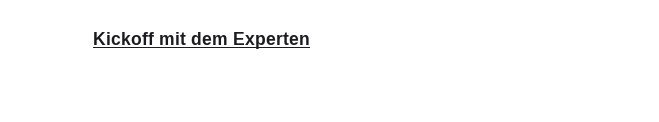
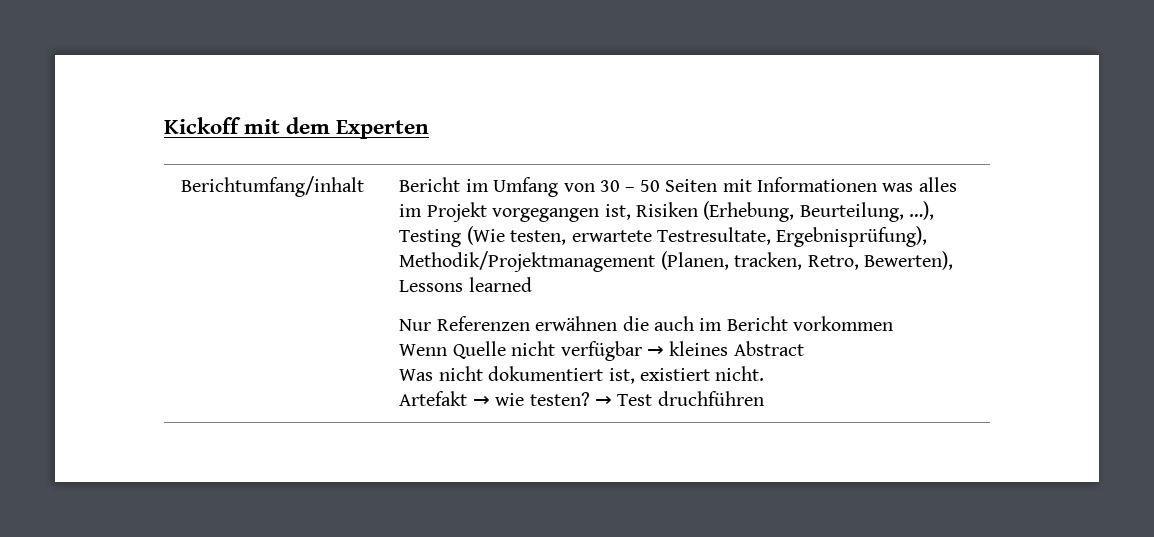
(310, 40) none -> [181,176,365,197] [399,177,957,197] [399,201,935,222] [399,226,928,247] [399,251,954,272] [399,277,532,292] [399,316,894,331] [399,341,804,361] [399,366,765,384] [399,391,764,406] // Berichtumfang/inhalt | Bericht im Umfang von 30 – 50 Seiten mit Informationen was alles im Projekt vorgegangen ist, Risiken (Erhebung, Beurteilung, …), Testing (Wie testen, erwartete Testresultate, Ergebnisprüfung), Methodik/Projektmanagement (Planen, tracken, Retro, Bewerten), Lessons learned // Nur Referenzen erwähnen die auch im Bericht vorkommen // Wenn Quelle nicht verfügbar → kleines Abstract // Was nicht dokumentiert ist, existiert nicht. // Artefakt → wie testen? → Test druchführen

